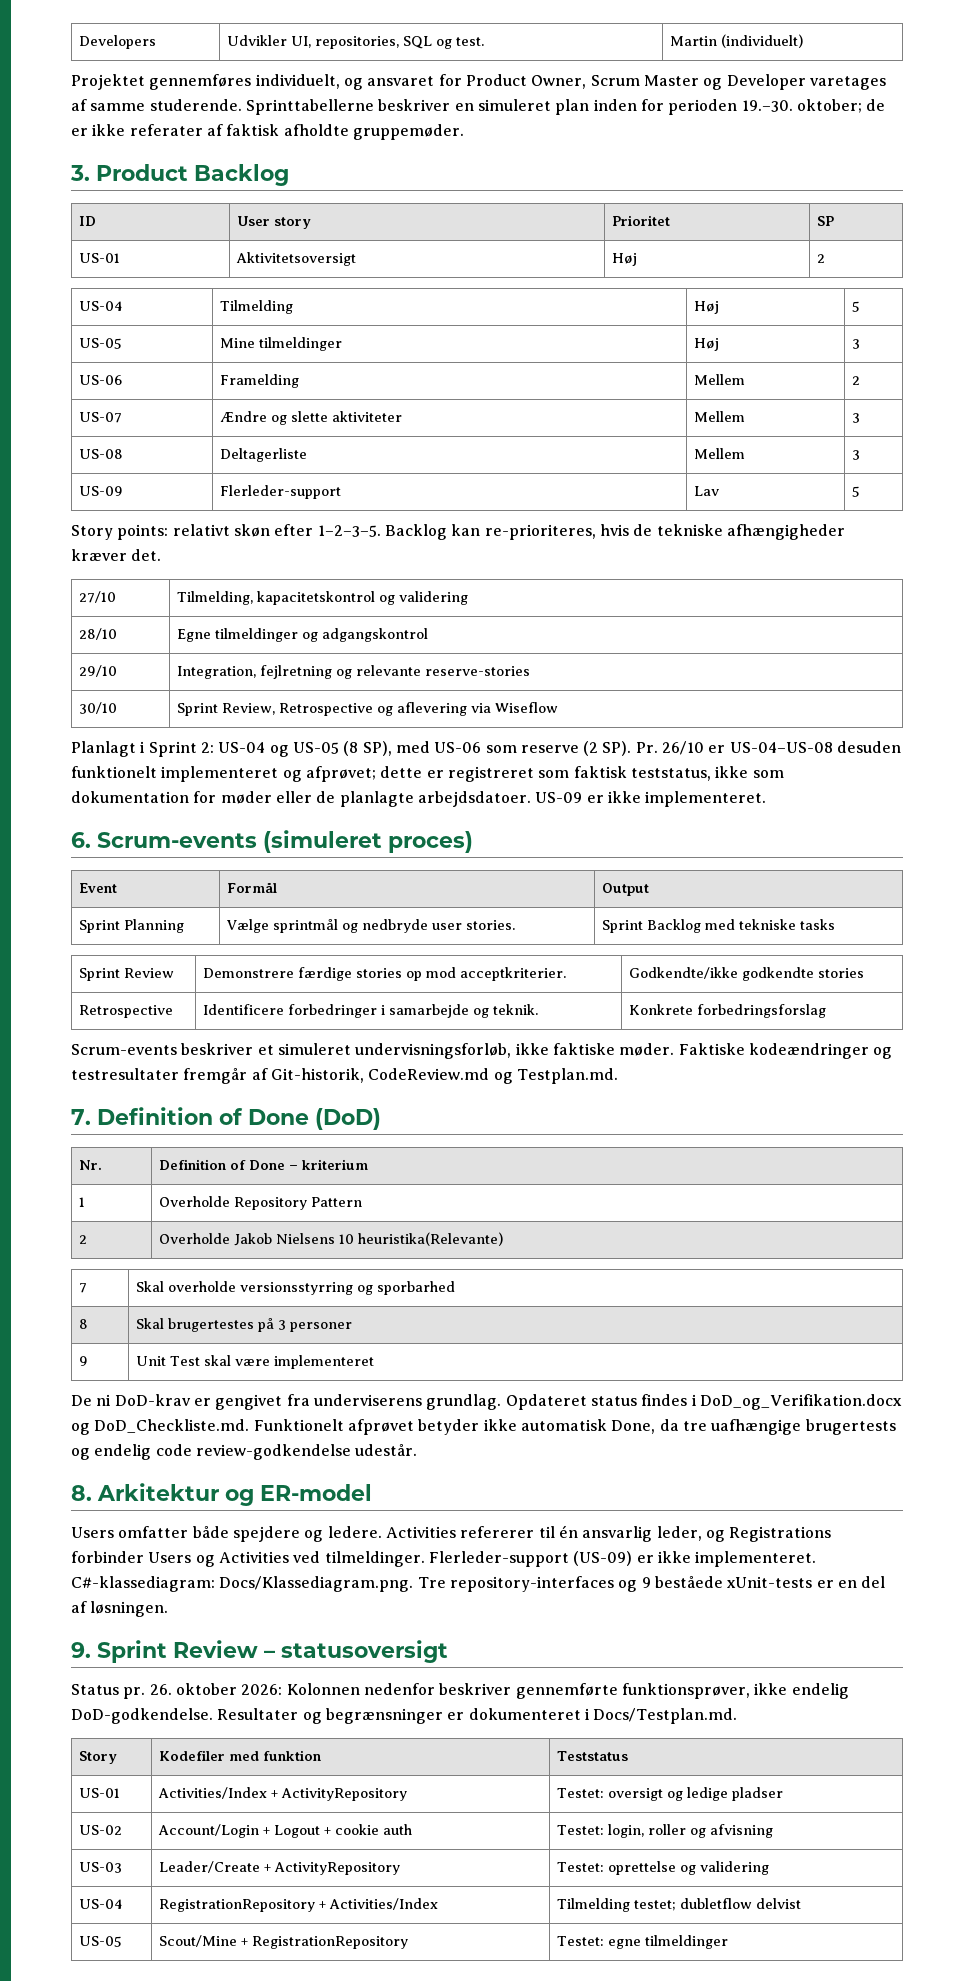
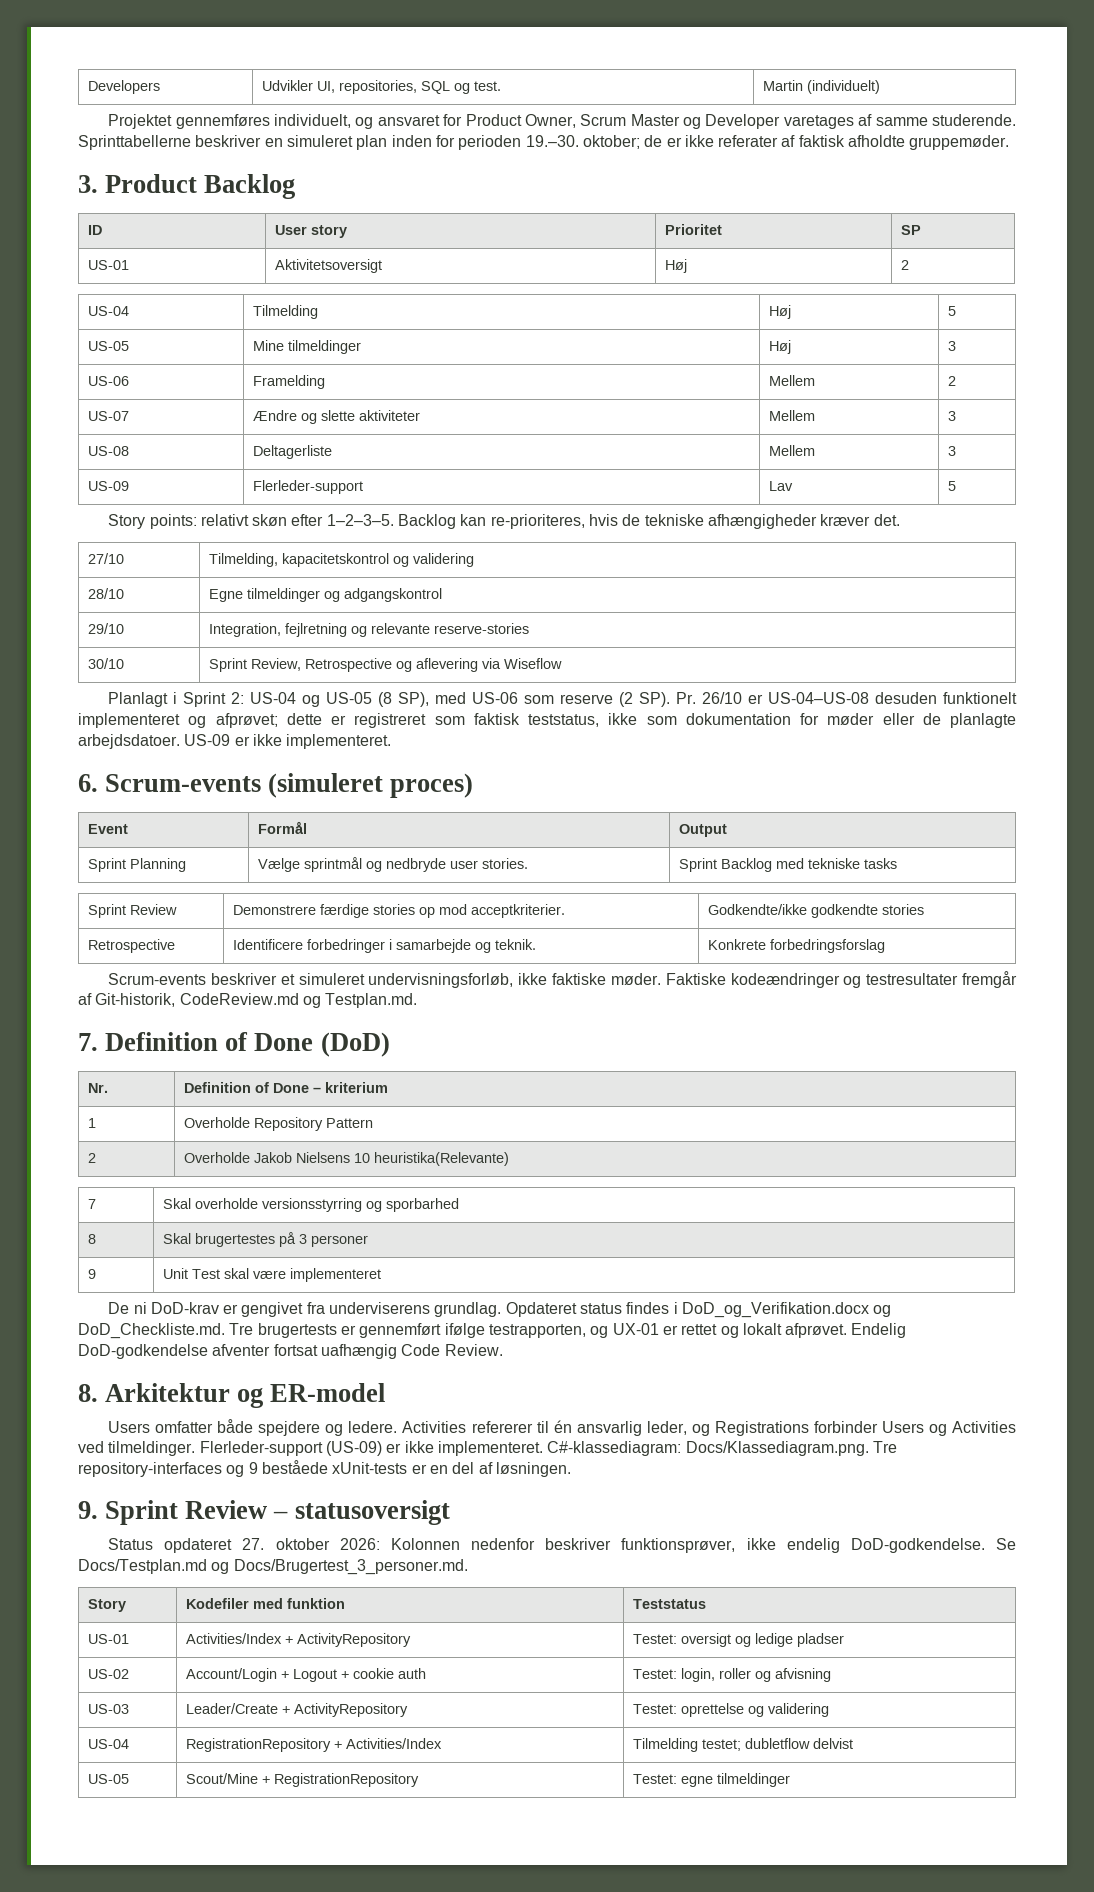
[253,1419,896,1435] [71,1444,418,1460] Funktionelt afprøvet betyder ikke automatisk Done, da tre uafhængige brugertests og endelig code review-godkendelse udestår. -> [229,1323,907,1338] [78,1344,503,1359] Tre brugertests er gennemført ifølge testrapporten, og UX-01 er rettet og lokalt afprøvet. Endelig DoD-godkendelse afventer fortsat uafhængig Code Review.
[123,1684,172,1699] pr. 26. -> [164,1538,265,1553] opdateret 27.
[515,1683,618,1699] gennemførte -> (612, 1544) none
[217,1708,738,1724] Resultater og begrænsninger er dokumenteret i Docs/Testplan.md. -> [996,1538,1017,1550] [78,1559,468,1575] Se Docs/Testplan.md og Docs/Brugertest_3_personer.md.

